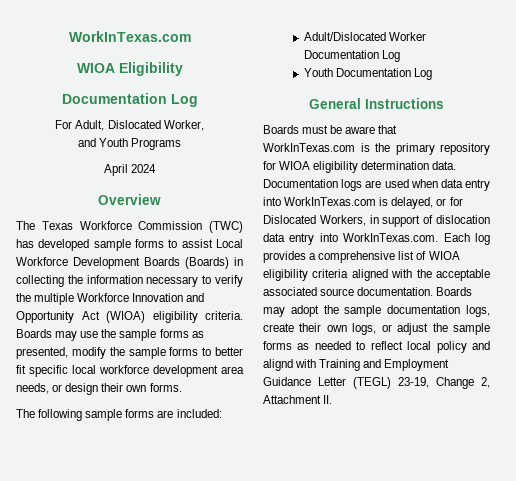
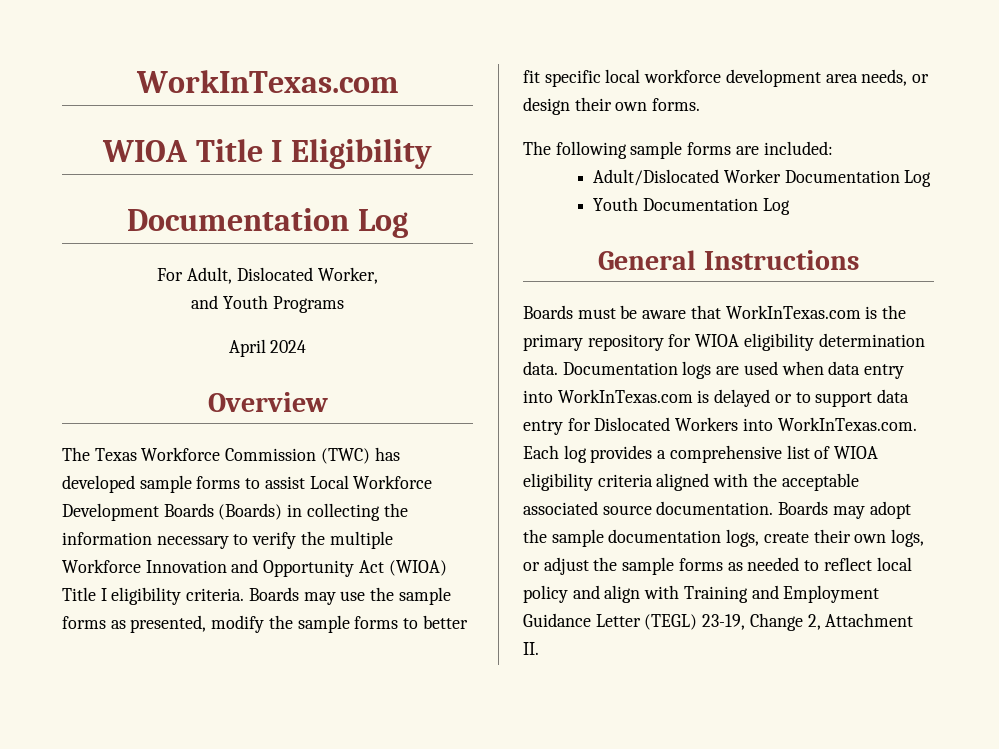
(115, 68) none -> [195,139,283,162] Title I
(145, 317) none -> [62,587,107,601] Title I
[391,197,463,209] [263,215,490,227] [263,233,315,245] delayed, or for Dislocated Workers, in support of dislocation data entry -> [714,389,910,407] [523,417,739,435] delayed or to support data entry for Dislocated Workers
[263,359,293,371] alignd -> [604,585,641,603] align

